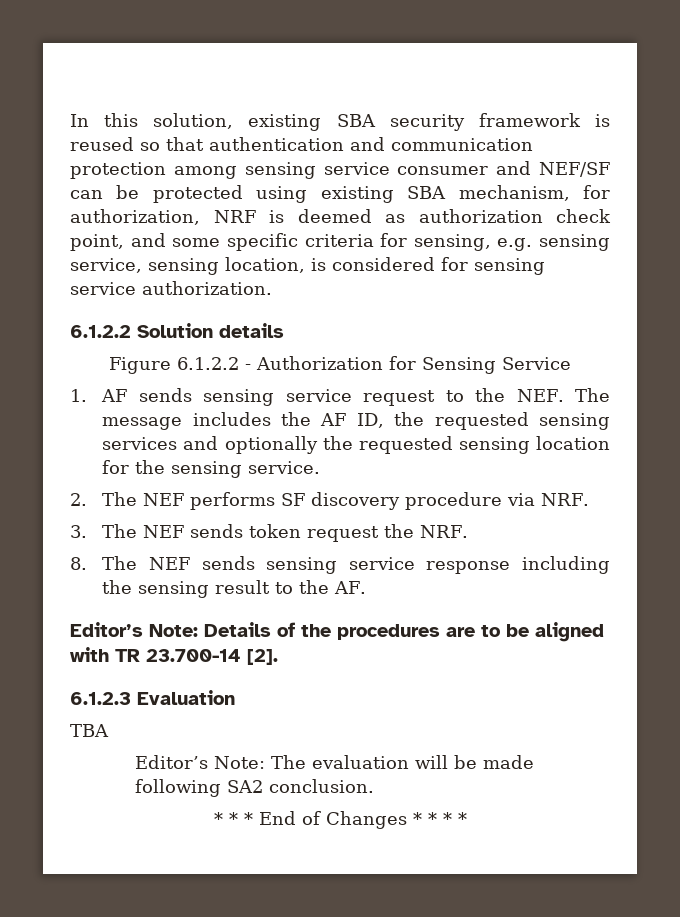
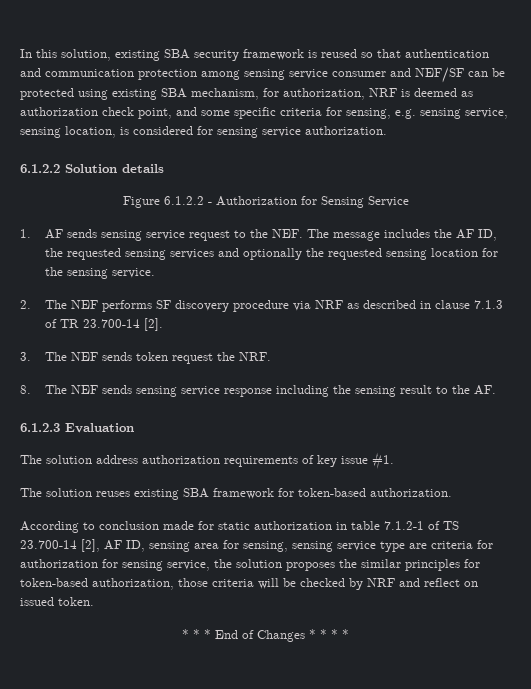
[541,493,590,506] NRF. -> [314,300,503,309] [44,318,163,331] NRF as described in clause 7.1.3 of TR 23.700-14 [2].
[70,622,604,642] [70,647,278,665] [70,690,235,705] [70,724,109,737] [134,755,534,769] [134,779,374,797] Editor’s Note: Details of the procedures are to be aligned with TR 23.700-14 [2]. // 6.1.2.3 Evaluation // TBA // Editor’s Note: The evaluation will be made following SA2 conclusion. -> [20,423,134,433] [20,452,394,469] [20,488,452,500] [20,521,459,533] [20,539,493,552] [20,559,480,571] [20,578,478,590] [20,597,94,606] 6.1.2.3 Evaluation // The solution address authorization requirements of key issue #1. // The solution reuses existing SBA framework for token-based authorization. // According to conclusion made for static authorization in table 7.1.2-1 of TS 23.700-14 [2], AF ID, sensing area for sensing, sensing service type are criteria for authorization for sensing service, the solution proposes the similar principles for token-based authorization, those criteria will be checked by NRF and reflect on issued token.

